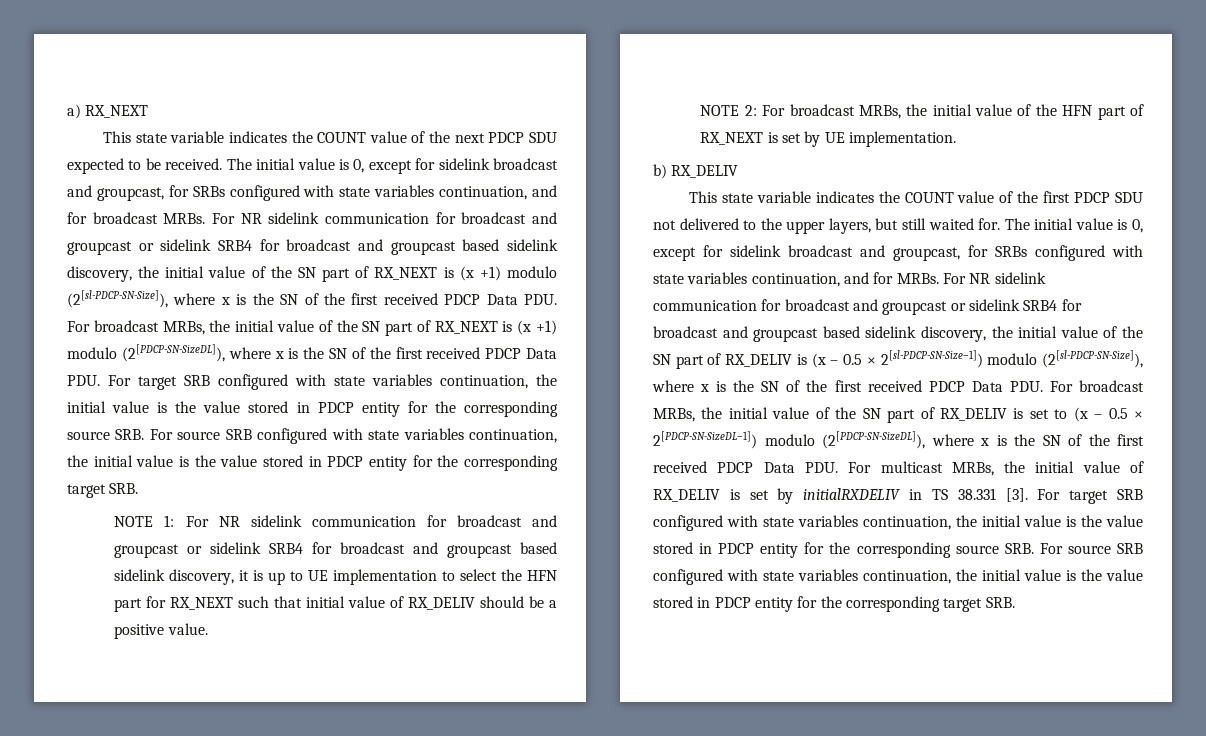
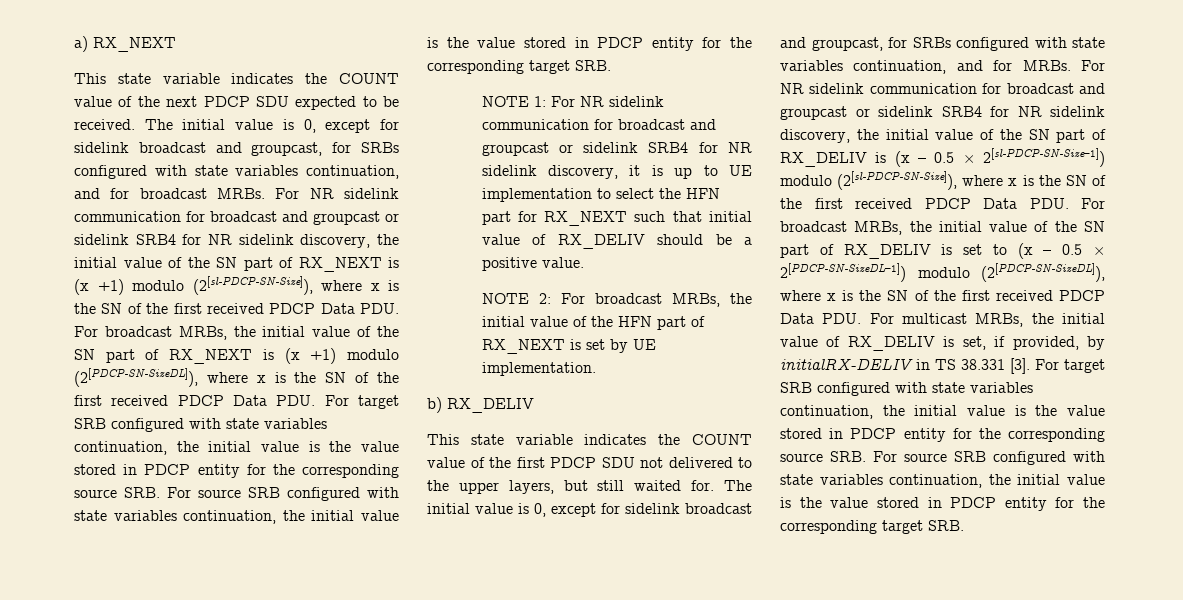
[286,239,500,255] broadcast and groupcast based -> [208,234,232,245] NR
[340,542,557,558] broadcast and groupcast based -> [728,142,752,153] NR
[653,326,860,342] broadcast and groupcast based -> [1017,106,1042,117] NR
[749,488,901,504] set by initialRXDELIV -> [962,336,1105,350] [780,358,913,370] set, if provided, by initialRX-DELIV

